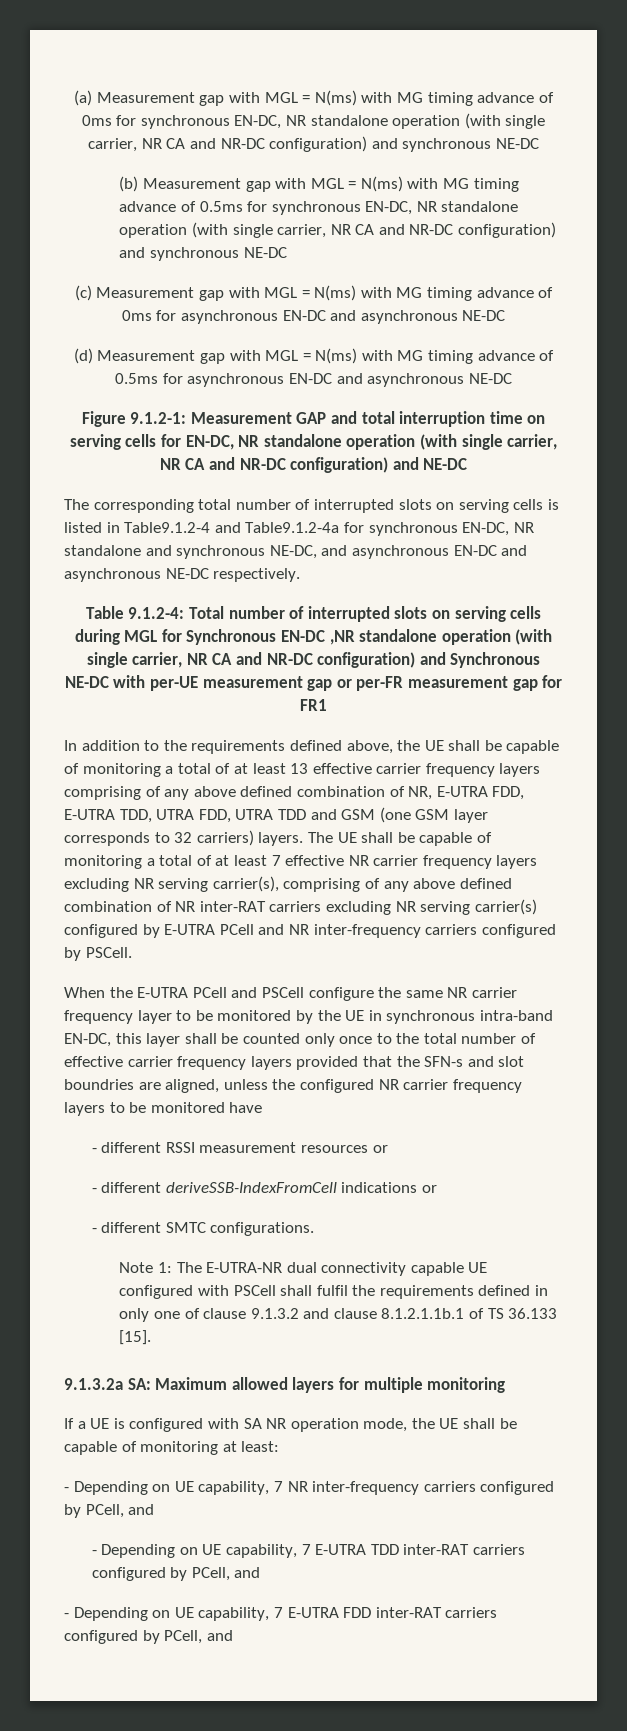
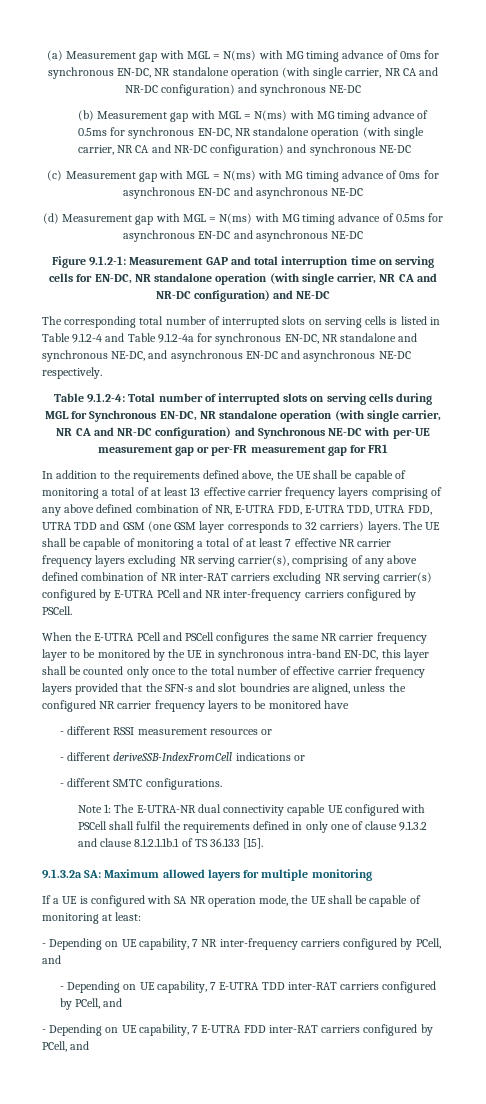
[124,522,340,533] Table9.1.2-4 and Table9.1.2-4a -> [42,333,194,343] Table 9.1.2-4 and Table 9.1.2-4a
[281,630,355,645] EN-DC ,NR -> [159,411,216,421] EN-DC, NR
[308,987,374,1001] configure -> [216,632,270,644] configures

